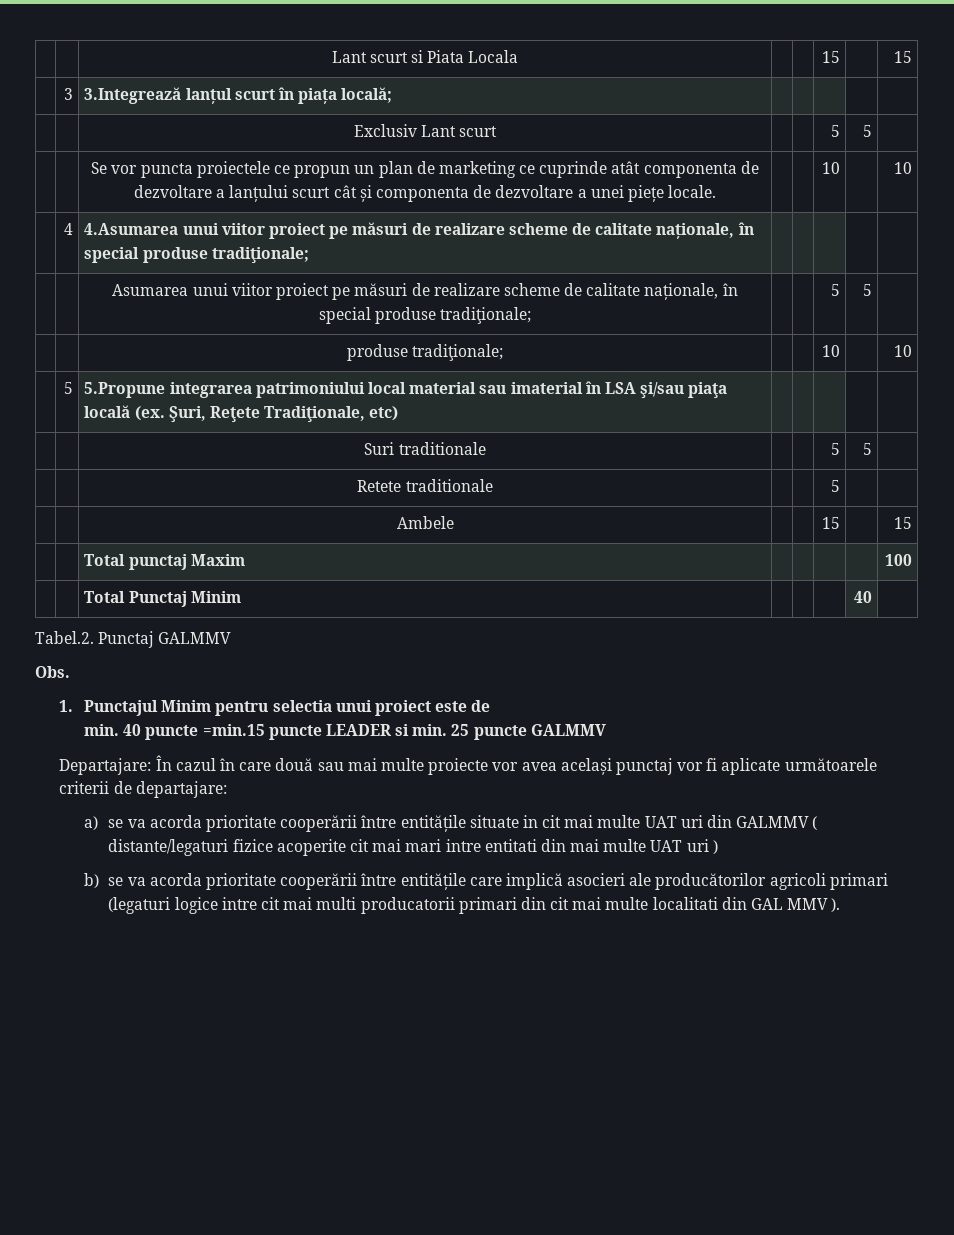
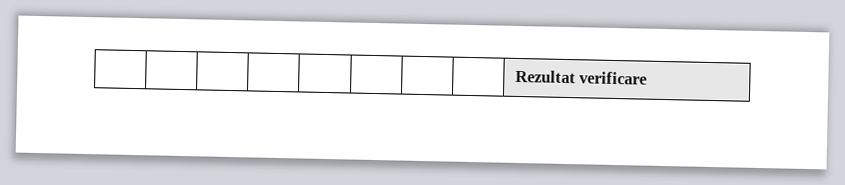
[331,50,519,63] [821,51,840,63] [893,51,912,63] [63,88,73,100] [84,87,393,104] [353,124,498,137] [830,125,840,137] [862,125,872,137] [91,161,759,178] [133,185,717,202] [821,162,840,174] [893,162,912,174] [63,223,73,235] [84,222,754,239] [84,247,309,264] [112,283,738,300] [318,307,532,324] [830,284,840,296] [862,284,872,296] [346,344,504,361] [821,345,840,357] [893,345,912,357] [63,382,73,394] [84,381,728,399] [84,405,399,423] [364,442,486,455] [830,443,840,455] [862,443,872,455] [357,479,493,492] [830,480,840,492] [396,516,454,529] [821,517,840,529] [893,517,912,529] [84,554,245,570] [884,554,912,566] [84,591,241,607] [853,591,872,603] [35,631,232,648] [35,666,70,678] [59,700,491,716] [83,724,606,740] [59,755,877,775] [59,781,227,798] [83,815,818,832] [108,839,718,856] [83,873,888,890] [108,897,841,914] | | Lant scurt si Piata Locala | | | 15 | | 15 // | 3 | 3.Integrează lanțul scurt în piața locală; | | | | | // | | Exclusiv Lant scurt | | | 5 | 5 | // | | Se vor puncta proiectele ce propun un plan de marketing ce cuprinde atât componenta de dezvoltare a lanțului scurt cât și componenta de dezvoltare a unei piețe locale. | | | 10 | | 10 // | 4 | 4.Asumarea unui viitor proiect pe măsuri de realizare scheme de calitate naționale, în special produse tradiţionale; | | | | | // | | Asumarea unui viitor proiect pe măsuri de realizare scheme de calitate naționale, în special produse tradiţionale; | | | 5 | 5 | // | | produse tradiţionale; | | | 10 | | 10 // | 5 | 5.Propune integrarea patrimoniului local material sau imaterial în LSA şi/sau piaţa locală (ex. Şuri, Reţete Tradiţionale, etc) | | | | | // | | Suri traditionale | | | 5 | 5 | // | | Retete traditionale | | | 5 | | // | | Ambele | | | 15 | | 15 // | | Total punctaj Maxim | | | | | 100 // | | Total Punctaj Minim | | | | 40 | // Tabel.2. Punctaj GALMMV // Obs. // 1. Punctajul Minim pentru selectia unui proiect este de // min. 40 puncte =min.15 puncte LEADER si min. 25 puncte GALMMV // Departajare: În cazul în care două sau mai multe proiecte vor avea același punctaj vor fi aplicate următoarele criterii de departajare: // a) se va acorda prioritate cooperării între entitățile situate in cit mai multe UAT uri din GALMMV ( distante/legaturi fizice acoperite cit mai mari intre entitati din mai multe UAT uri ) // b) se va acorda prioritate cooperării între entitățile care implică asocieri ale producătorilor agricoli primari (legaturi logice intre cit mai multi producatorii primari din cit mai multe localitati din GAL MMV ). -> [514,69,648,85] | | | | | | | | Rezultat verificare

